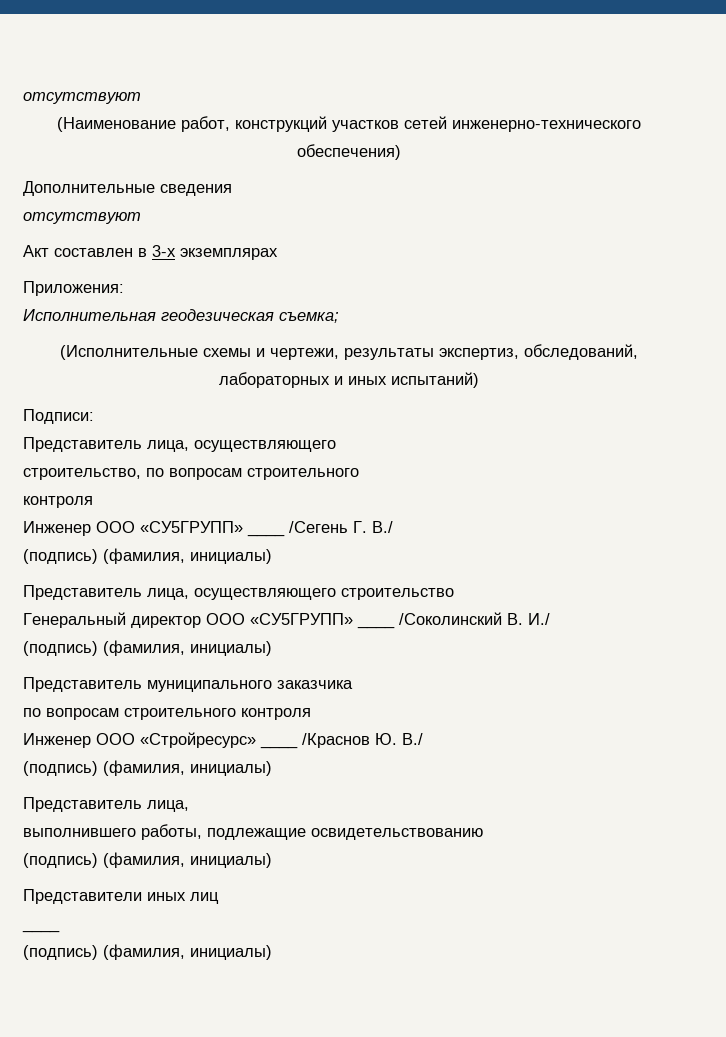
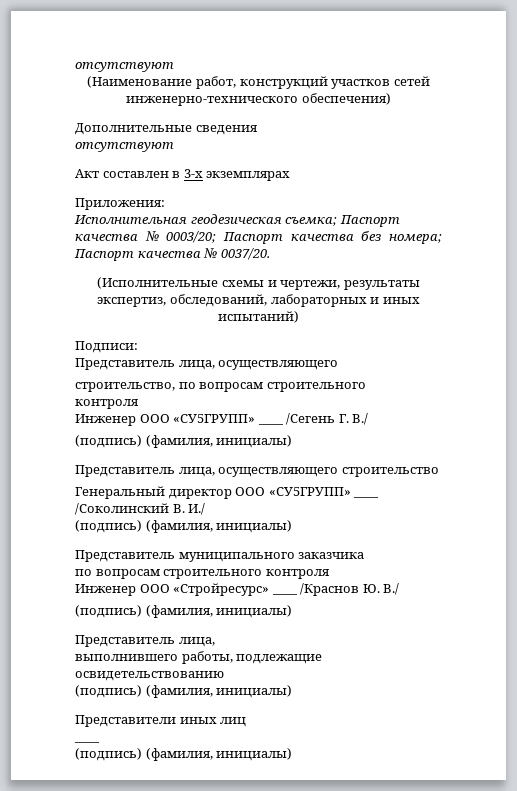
(339, 317) none -> [339,215,400,227] [75,231,442,244] [74,248,270,261] Паспорт качества № 0003/20; Паспорт качества без номера; Паспорт качества № 0037/20.

